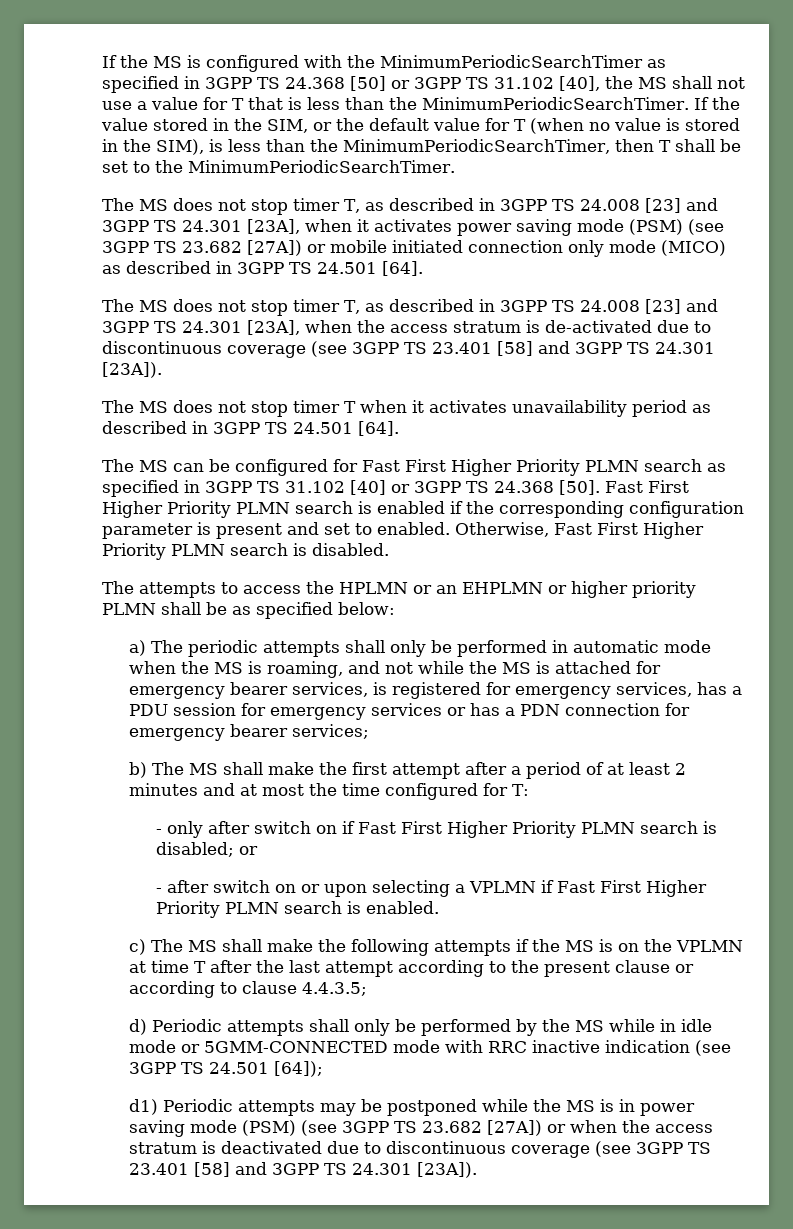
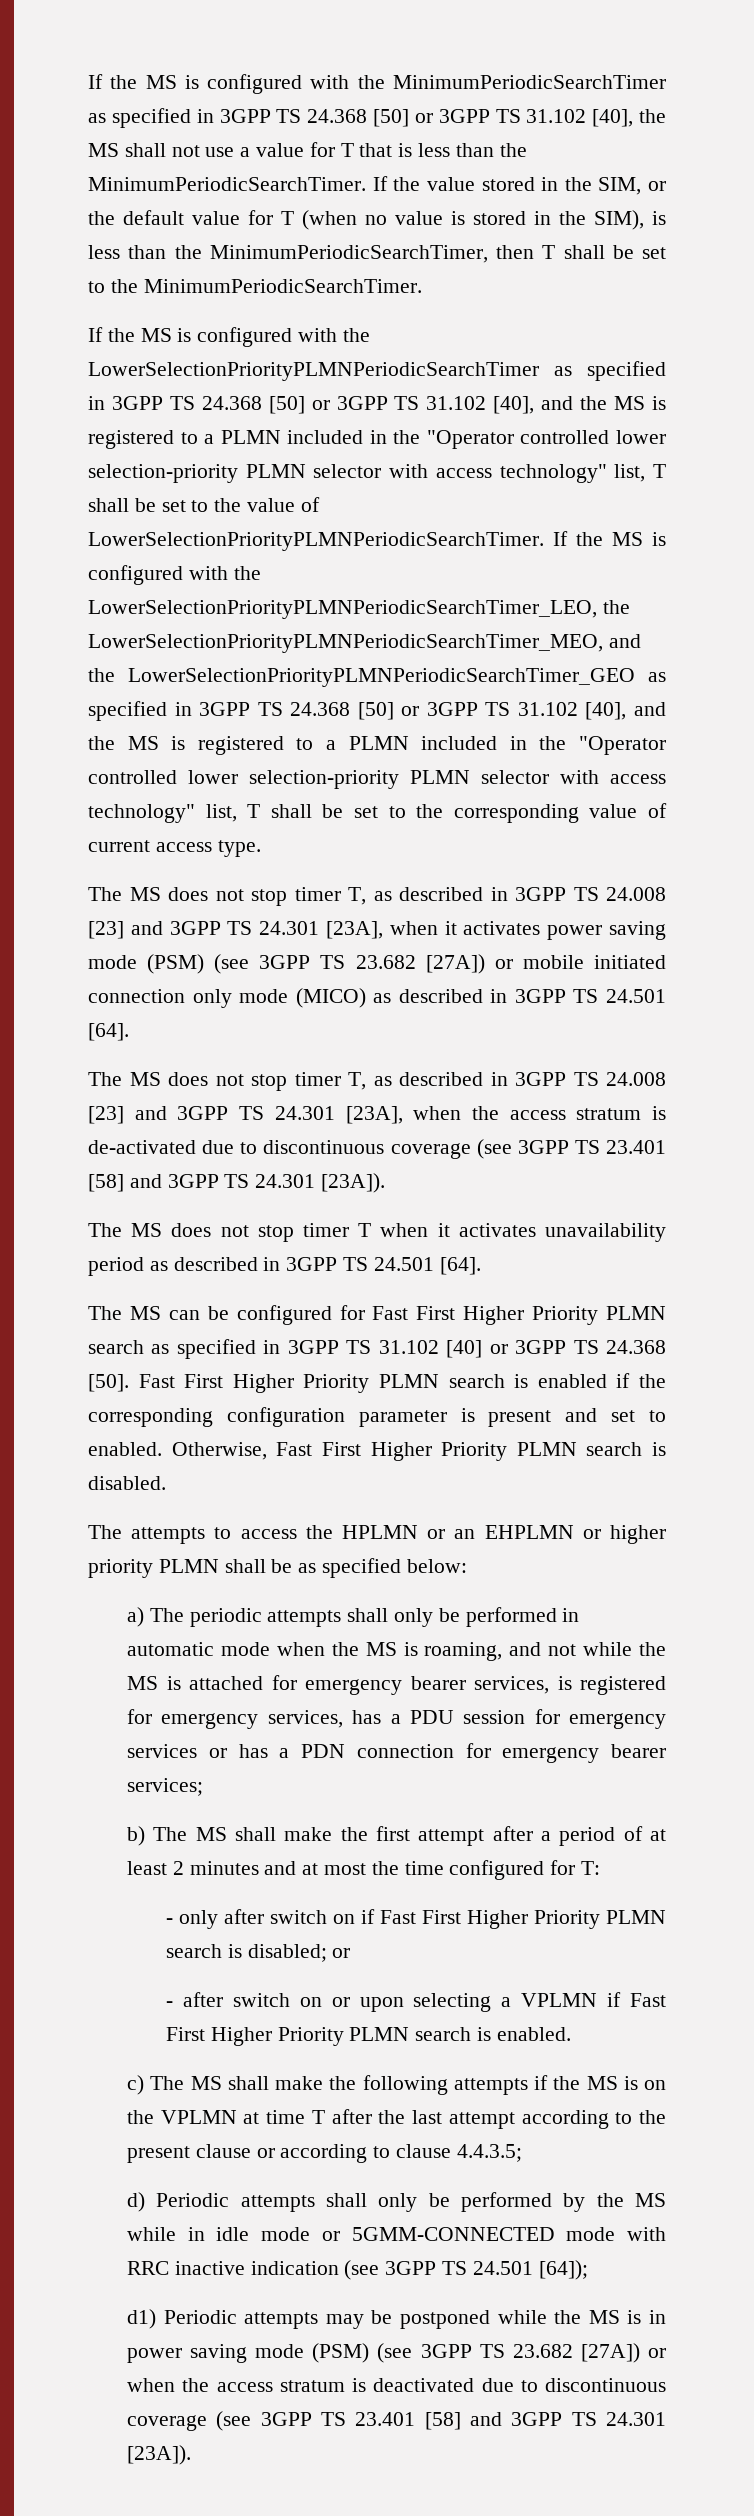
(455, 166) none -> [88,327,370,347] [88,361,666,381] [88,396,666,414] [88,430,666,449] [88,464,666,483] [88,497,320,512] [88,531,666,551] [88,565,261,585] [88,600,630,619] [88,634,641,653] [88,668,666,687] [88,701,666,721] [88,736,666,755] [88,770,666,789] [88,803,668,823] [88,840,261,857] // If the MS is configured with the LowerSelectionPriorityPLMNPeriodicSearchTimer as specified in 3GPP TS 24.368 [50] or 3GPP TS 31.102 [40], and the MS is registered to a PLMN included in the "Operator controlled lower selection-priority PLMN selector with access technology" list, T shall be set to the value of LowerSelectionPriorityPLMNPeriodicSearchTimer. If the MS is configured with the LowerSelectionPriorityPLMNPeriodicSearchTimer_LEO, the LowerSelectionPriorityPLMNPeriodicSearchTimer_MEO, and the LowerSelectionPriorityPLMNPeriodicSearchTimer_GEO as specified in 3GPP TS 24.368 [50] or 3GPP TS 31.102 [40], and the MS is registered to a PLMN included in the "Operator controlled lower selection-priority PLMN selector with access technology" list, T shall be set to the corresponding value of current access type.

